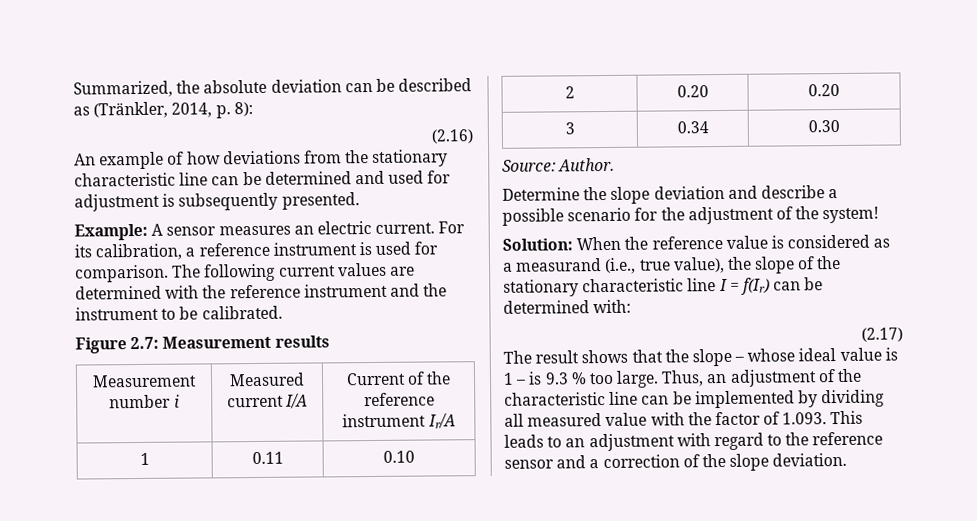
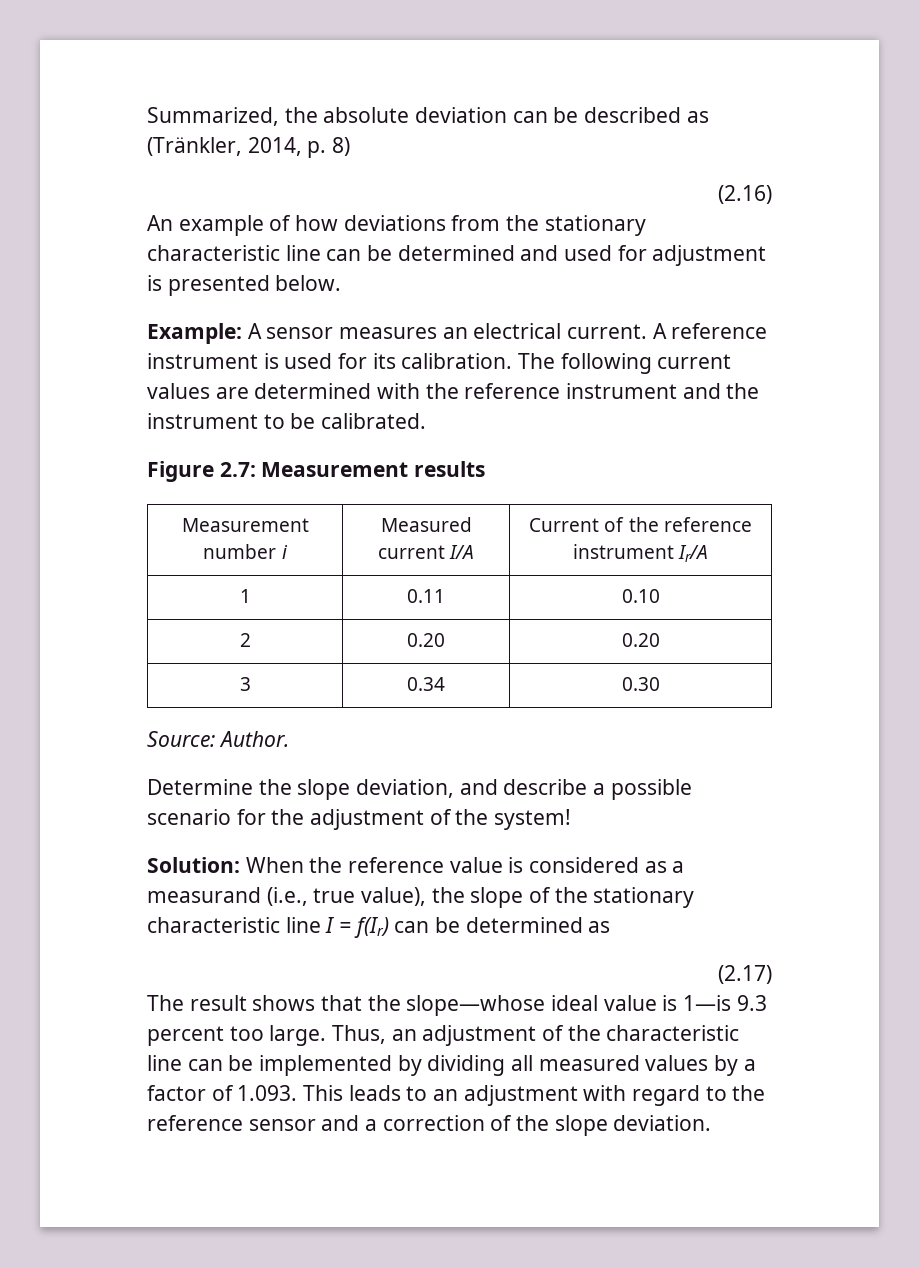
[233,102,253,117] 8): -> [332,137,351,156] 8)
[178,192,360,211] subsequently presented. -> [167,275,342,296] presented below.
[316,220,466,235] [74,243,196,261] electric current. For its calibration, a -> [473,323,667,339] electrical current. A
[75,264,169,283] comparison. -> [372,353,513,369] its calibration.
[653,185,725,200] deviation -> [356,779,455,798] deviation,
[593,299,632,314] with: -> [588,921,611,933] as
[691,347,898,367] [503,371,587,385] slope – whose ideal value is 1 – is 9.3 % -> [406,995,767,1016] [147,1026,224,1046] slope—whose ideal value is 1—is 9.3 percent
[605,412,712,427] value with the -> [645,1055,756,1076] values by a

